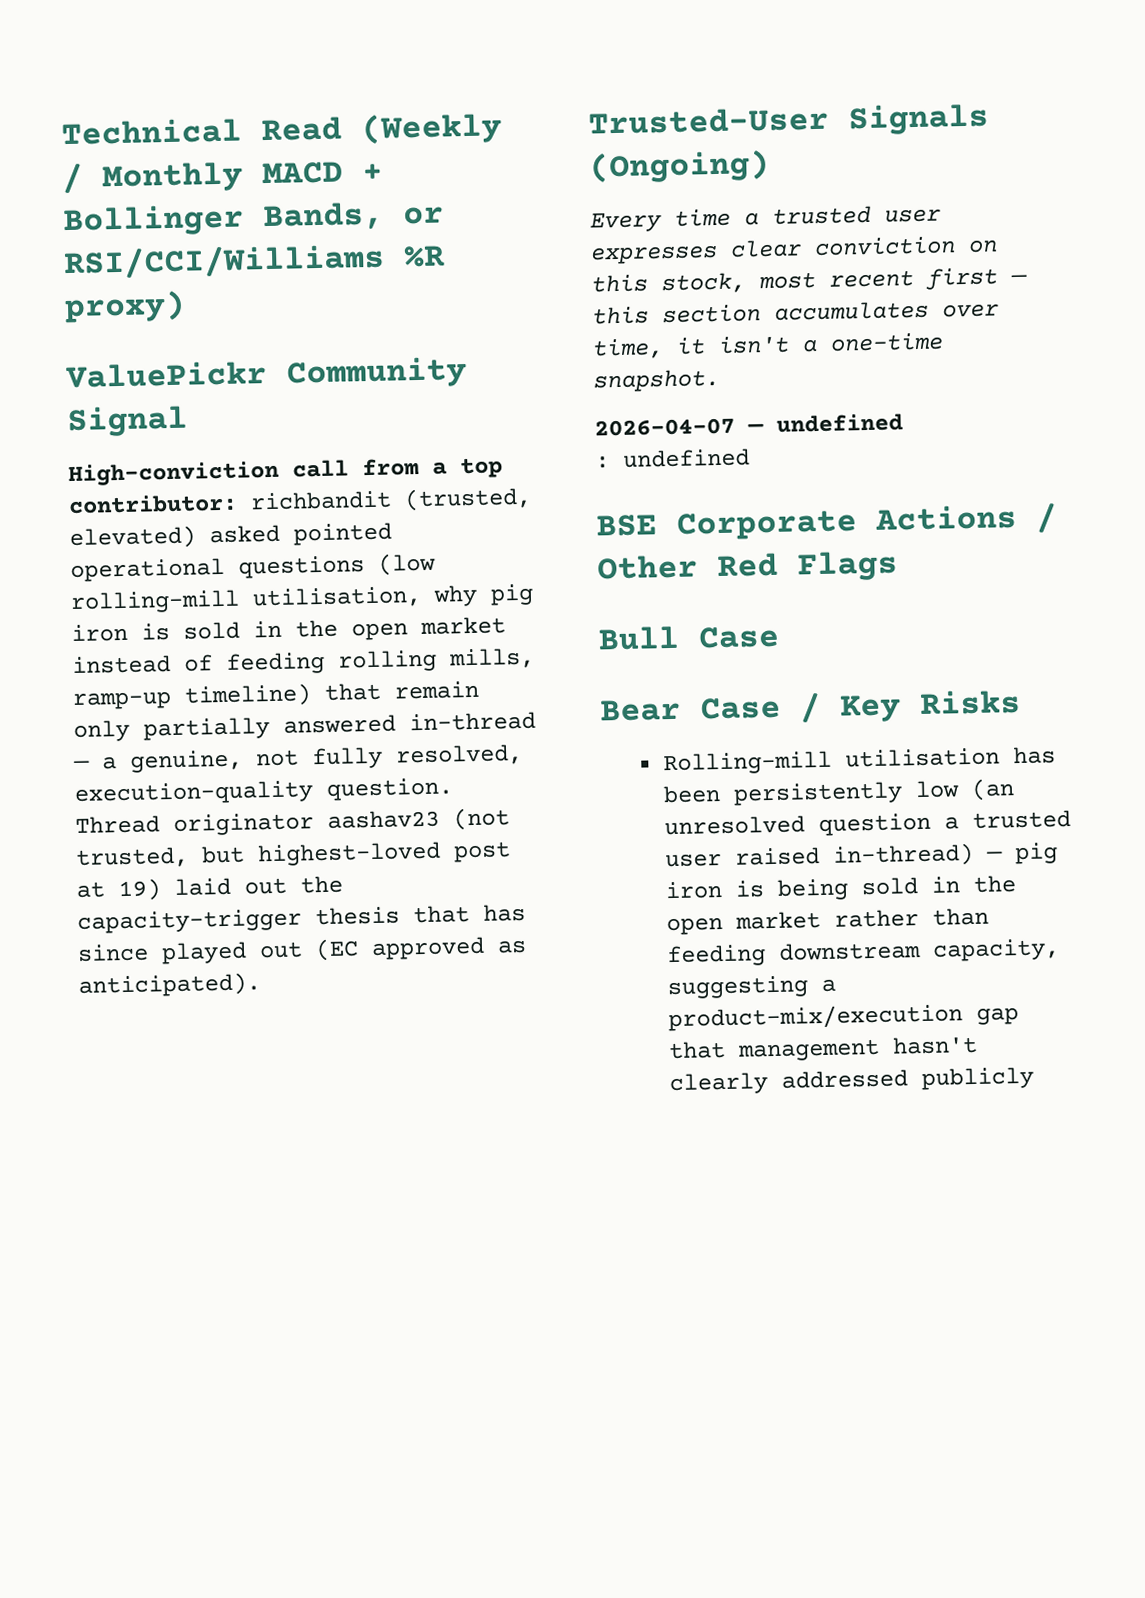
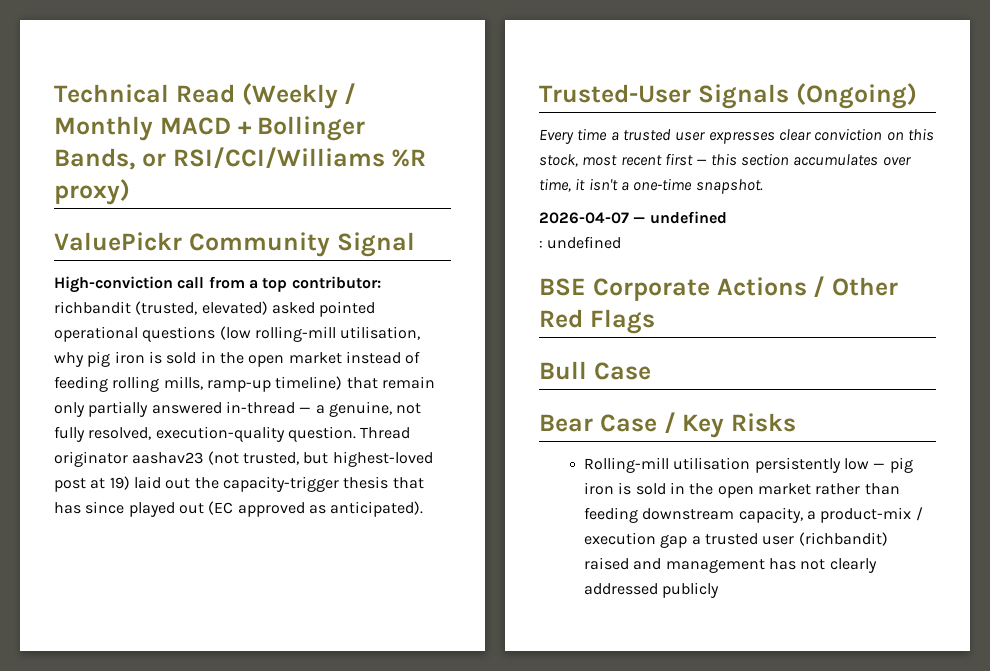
[1012,746,1056,765] [662,778,1015,806] [663,810,1071,837] [664,842,974,868] has been persistently low (an unresolved question a trusted user raised in-thread) -> [754,457,870,473] persistently low
[776,878,849,901] being -> (632, 488) none
[666,975,836,1000] [667,1003,1019,1032] [667,1035,978,1062] suggesting a product-mix/execution gap that management hasn't -> [807,507,923,523] [584,532,888,548] [584,557,826,573] a product-mix / execution gap a trusted user (richbandit) raised and management has not

